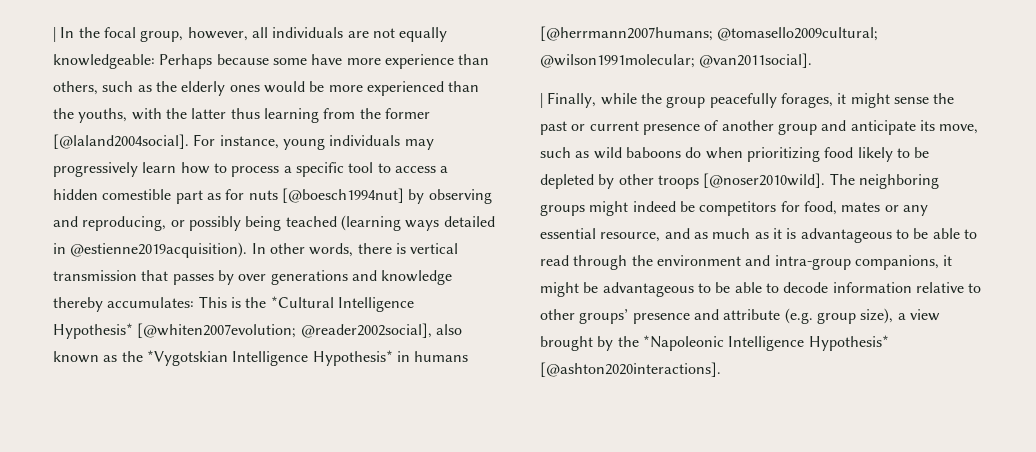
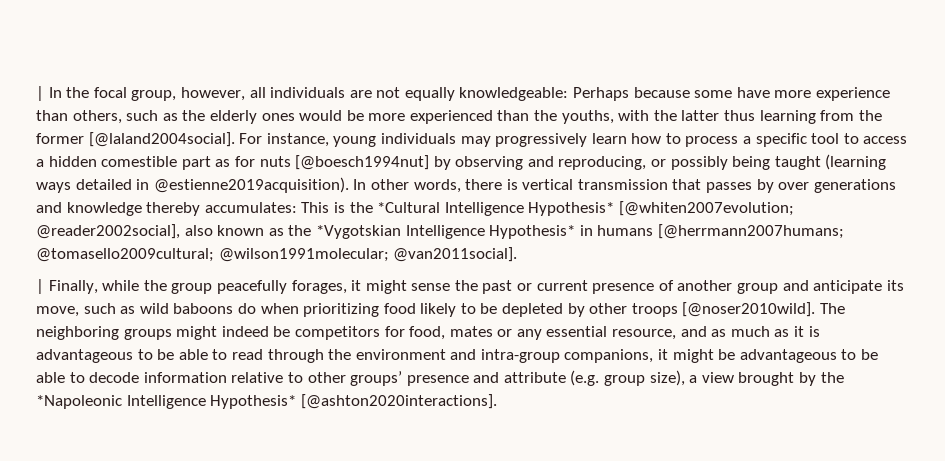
[285,216,337,227] teached -> [774,156,821,170] taught

